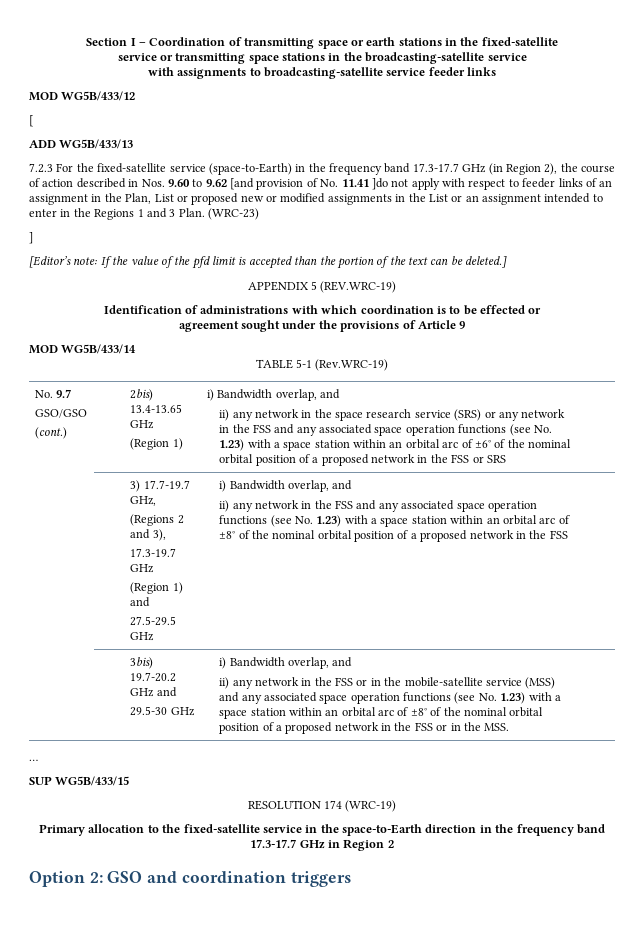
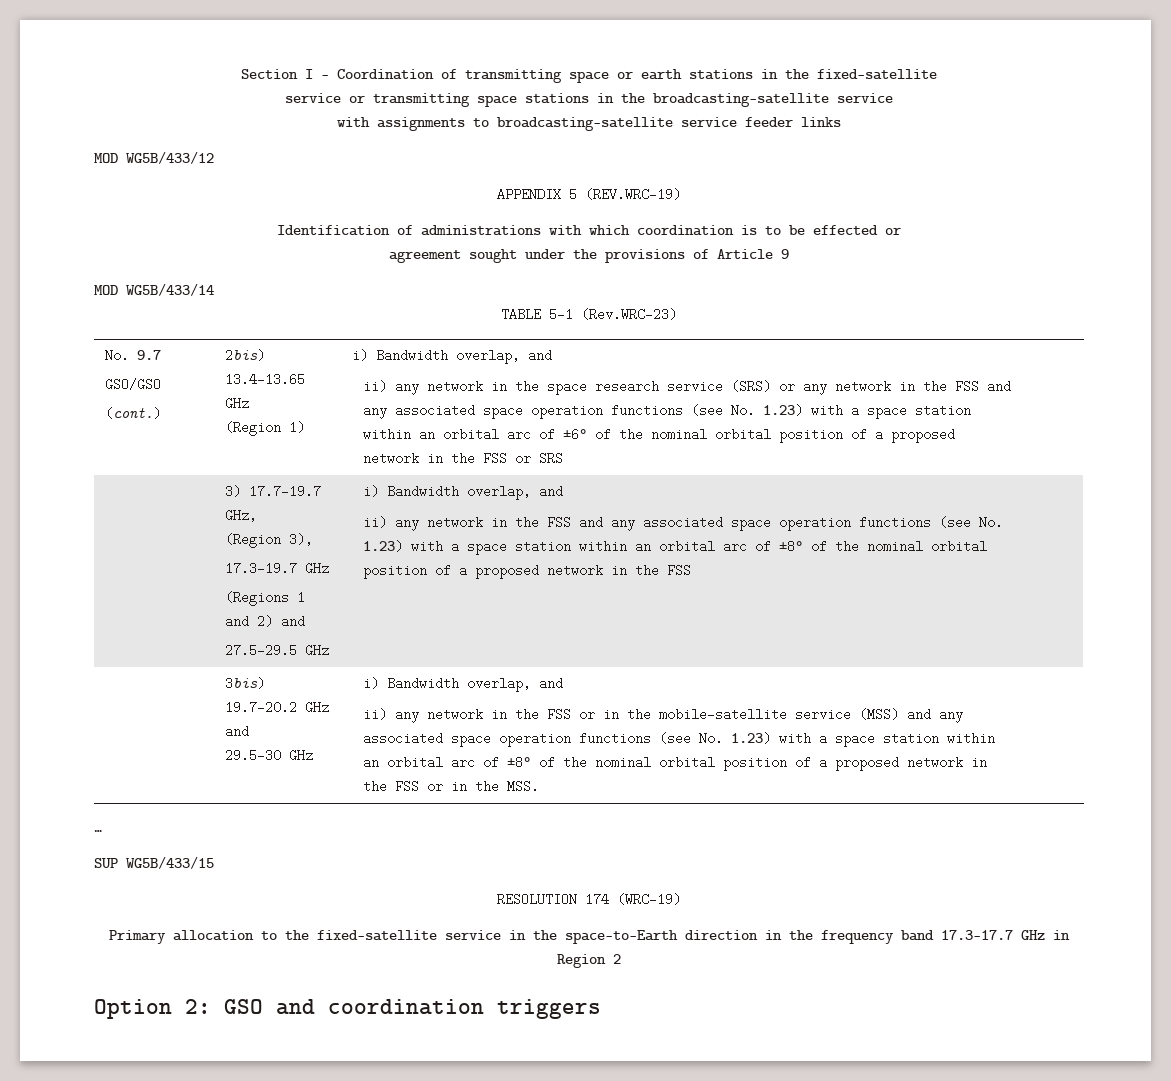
[29,115,34,127] [29,139,134,149] [29,163,615,175] [29,178,613,190] [29,193,603,205] [29,208,259,220] [29,232,33,244] [29,256,508,269] // [ // ADD WG5B/433/13 // 7.2.3 For the fixed-satellite service (space-to-Earth) in the frequency band 17.3-17.7 GHz (in Region 2), the course of action described in Nos. 9.60 to 9.62 [and provision of No. 11.41 ]do not apply with respect to feeder links of an assignment in the Plan, List or proposed new or modified assignments in the List or an assignment intended to enter in the Regions 1 and 3 Plan. (WRC-23) // ] // [Editor’s note: If the value of the pfd limit is accepted than the portion of the text can be deleted.] -> (214, 157) none
[315,359,389,371] (Rev.WRC-19) -> [581,308,677,321] (Rev.WRC-23)
[130,514,184,526] [130,529,151,539] (Regions 2 and -> [224,533,281,548] (Region
[130,582,183,594] (Region 1) -> [224,591,305,606] [224,615,273,628] (Regions 1 and 2)

